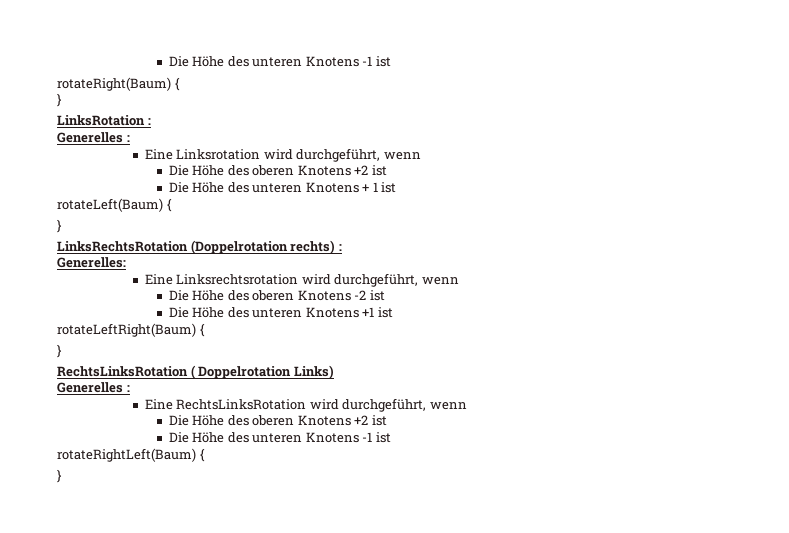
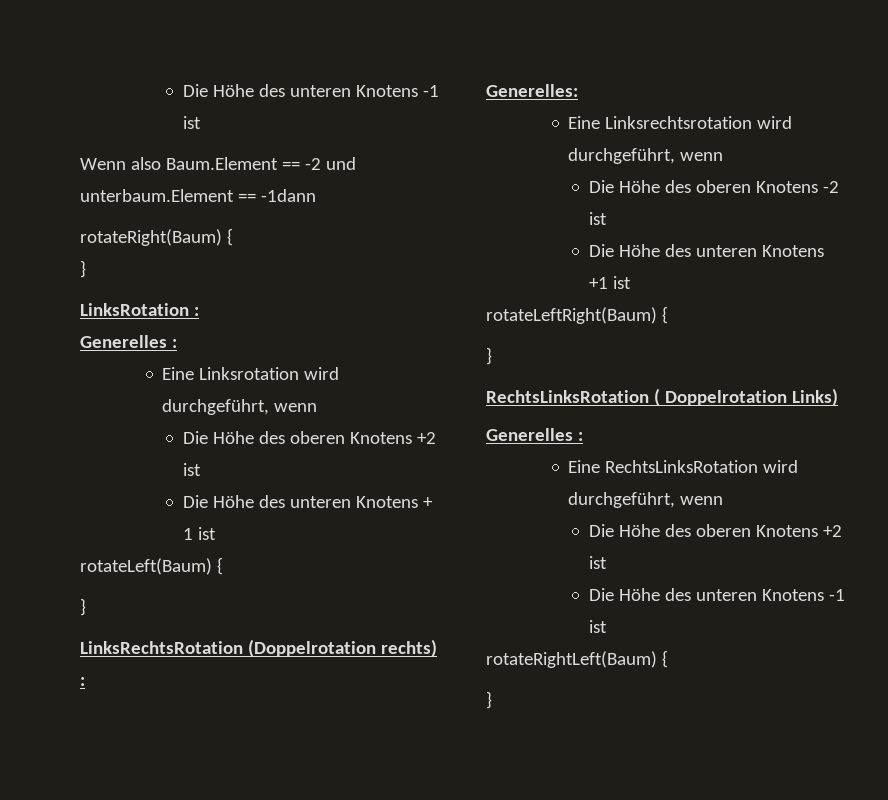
[168,56,391,67] Die Höhe des unteren Knotens -1 ist -> [182,84,439,97] [182,116,201,129] [80,157,356,170] [80,189,316,202] Die Höhe des unteren Knotens -1 ist // Wenn also Baum.Element == -2 und unterbaum.Element == -1dann

